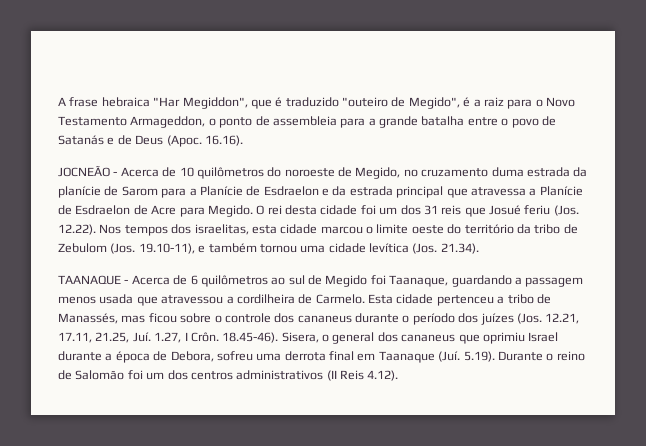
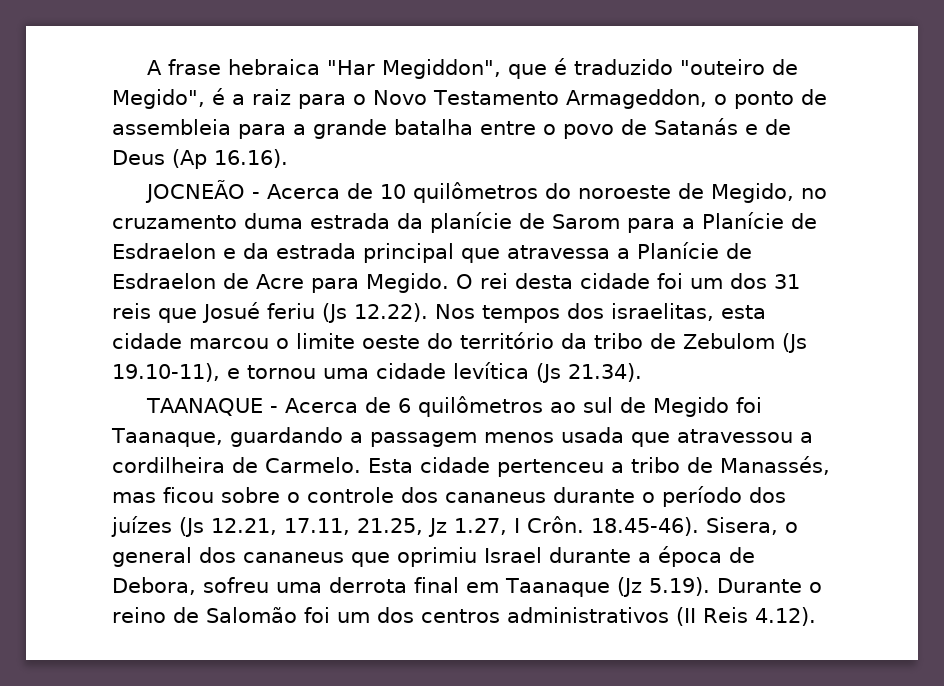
[166,135,202,147] (Apoc. -> [172,149,207,169] (Ap
[553,205,579,216] (Jos. -> [322,303,347,323] (Js
[110,243,136,254] (Jos. -> [782,333,807,353] (Js
[208,243,257,253] também -> (240, 373) none
[412,243,438,254] (Jos. -> [536,363,561,383] (Js
[516,313,542,324] (Jos. -> [179,517,204,537] (Js
[132,332,151,342] Juí. -> [428,518,447,537] Jz
[438,351,461,362] (Juí. -> [616,577,642,597] (Jz

